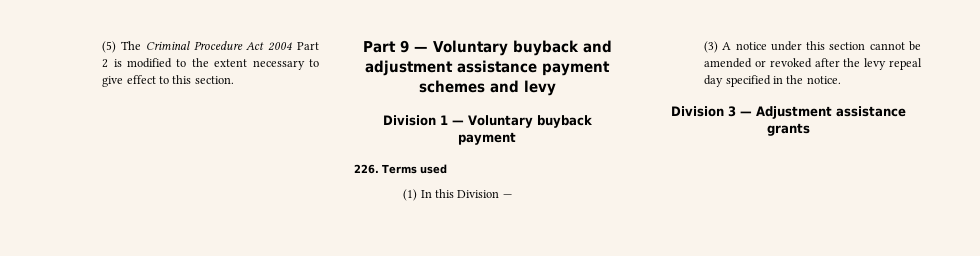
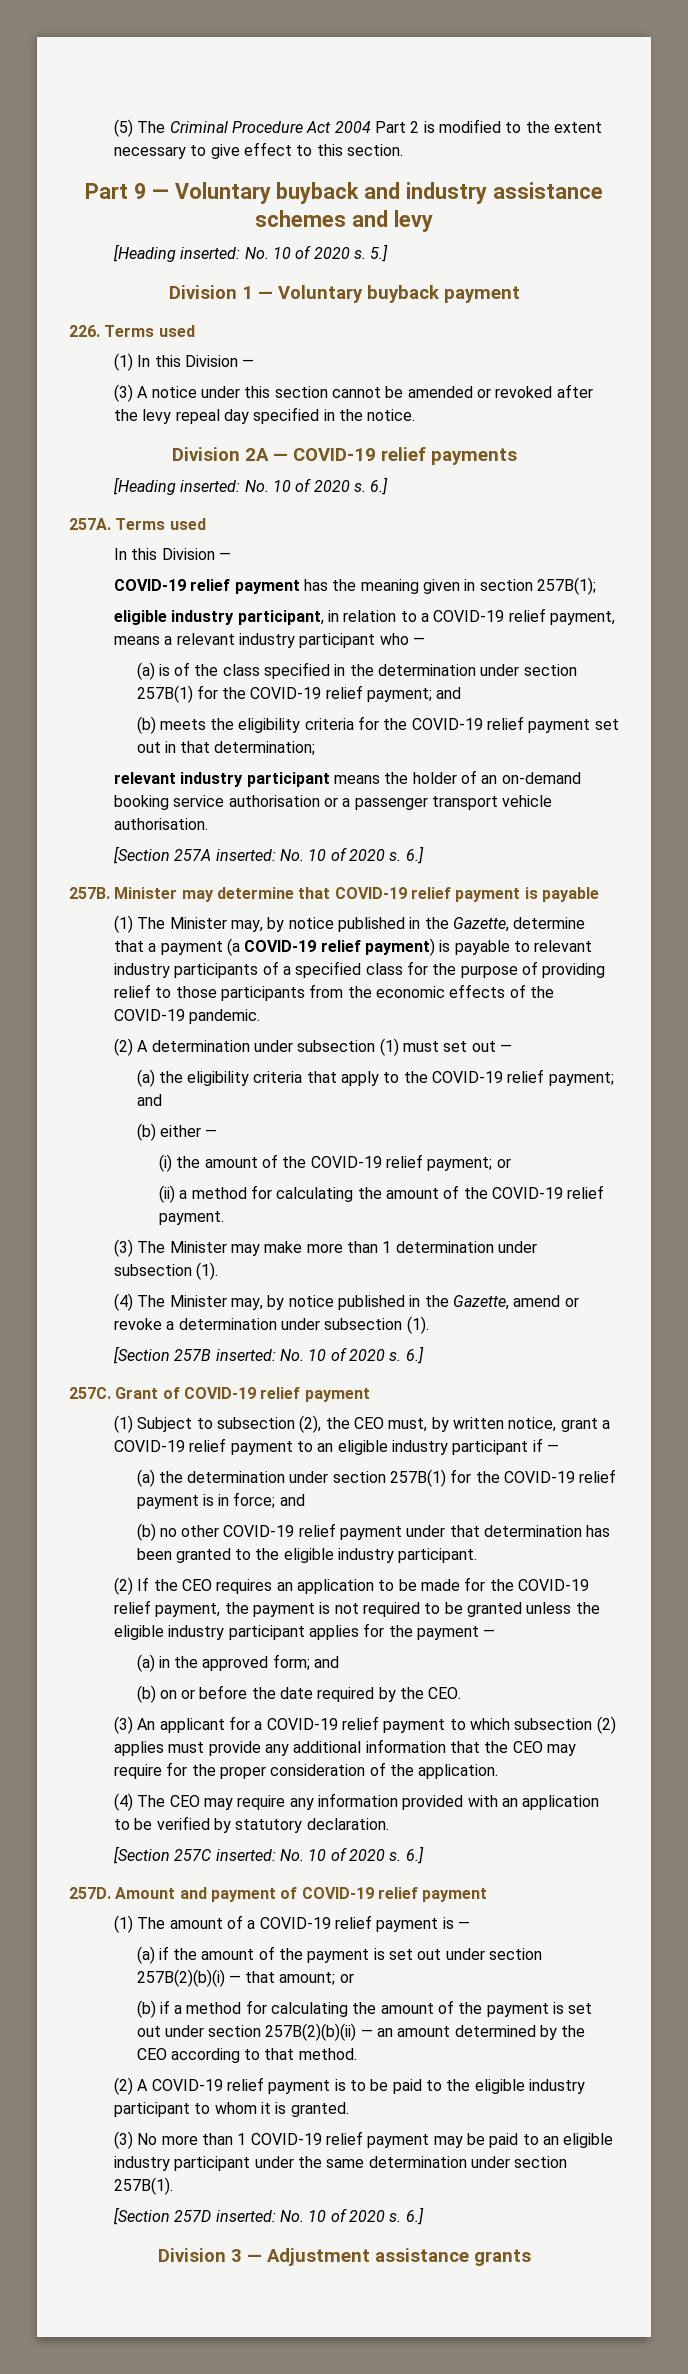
[365,60,610,76] adjustment assistance payment -> [406,182,603,204] industry assistance
(556, 88) none -> [112,244,389,262] // [Heading inserted: No. 10 of 2020 s. 5.]
(841, 80) none -> [171,447,517,465] [112,477,389,495] [69,518,206,530] [113,548,231,560] [113,577,596,595] [113,608,615,625] [113,633,425,648] [136,662,577,680] [136,685,462,703] [136,716,619,734] [136,741,316,755] [113,770,581,787] [113,795,553,810] [113,818,208,830] [112,846,424,864] [69,887,599,902] [113,915,586,933] [113,938,593,956] [113,961,606,978] [113,984,554,1001] [113,1009,261,1024] [113,1038,512,1056] [136,1069,614,1087] [136,1094,162,1106] [136,1123,218,1141] [158,1154,511,1172] [158,1185,605,1203] [158,1211,224,1225] [113,1239,537,1257] [113,1262,219,1280] [113,1293,579,1311] [113,1316,429,1334] [112,1346,424,1364] [69,1387,370,1402] [113,1415,610,1433] [113,1438,559,1455] [136,1469,617,1487] [136,1492,305,1509] [136,1523,611,1541] [136,1548,478,1563] [113,1577,589,1595] [113,1600,600,1617] [113,1623,496,1640] [136,1654,340,1672] [136,1685,462,1703] [113,1716,616,1734] [113,1739,576,1756] [113,1762,499,1779] [113,1793,600,1811] [113,1816,389,1833] [112,1846,424,1864] [69,1887,488,1902] [113,1915,470,1933] [136,1946,543,1964] [136,1969,354,1987] [136,2000,593,2018] [136,2023,586,2041] [136,2048,357,2063] [113,2077,585,2095] [113,2102,349,2117] [113,2131,614,2149] [113,2156,568,2171] [113,2177,173,2195] [112,2207,424,2225] // Division 2A — COVID-19 relief payments // [Heading inserted: No. 10 of 2020 s. 6.] // 257A. Terms used // In this Division — // COVID-19 relief payment has the meaning given in section 257B(1); // eligible industry participant, in relation to a COVID-19 relief payment, means a relevant industry participant who — // (a) is of the class specified in the determination under section 257B(1) for the COVID-19 relief payment; and // (b) meets the eligibility criteria for the COVID-19 relief payment set out in that determination; // relevant industry participant means the holder of an on-demand booking service authorisation or a passenger transport vehicle authorisation. // [Section 257A inserted: No. 10 of 2020 s. 6.] // 257B. Minister may determine that COVID-19 relief payment is payable // (1) The Minister may, by notice published in the Gazette, determine that a payment (a COVID-19 relief payment) is payable to relevant industry participants of a specified class for the purpose of providing relief to those participants from the economic effects of the COVID-19 pandemic. // (2) A determination under subsection (1) must set out — // (a) the eligibility criteria that apply to the COVID-19 relief payment; and // (b) either — // (i) the amount of the COVID-19 relief payment; or // (ii) a method for calculating the amount of the COVID-19 relief payment. // (3) The Minister may make more than 1 determination under subsection (1). // (4) The Minister may, by notice published in the Gazette, amend or revoke a determination under subsection (1). // [Section 257B inserted: No. 10 of 2020 s. 6.] // 257C. Grant of COVID-19 relief payment // (1) Subject to subsection (2), the CEO must, by written notice, grant a COVID-19 relief payment to an eligible industry participant if — // (a) the determination under section 257B(1) for the COVID-19 relief payment is in force; and // (b) no other COVID-19 relief payment under that determination has been granted to the eligible industry participant. // (2) If the CEO requires an application to be made for the COVID-19 relief payment, the payment is not required to be granted unless the eligible industry participant applies for the payment — // (a) in the approved form; and // (b) on or before the date required by the CEO. // (3) An applicant for a COVID-19 relief payment to which subsection (2) applies must provide any additional information that the CEO may require for the proper consideration of the application. // (4) The CEO may require any information provided with an application to be verified by statutory declaration. // [Section 257C inserted: No. 10 of 2020 s. 6.] // 257D. Amount and payment of COVID-19 relief payment // (1) The amount of a COVID-19 relief payment is — // (a) if the amount of the payment is set out under section 257B(2)(b)(i) — that amount; or // (b) if a method for calculating the amount of the payment is set out under section 257B(2)(b)(ii) — an amount determined by the CEO according to that method. // (2) A COVID-19 relief payment is to be paid to the eligible industry participant to whom it is granted. // (3) No more than 1 COVID-19 relief payment may be paid to an eligible industry participant under the same determination under section 257B(1). // [Section 257D inserted: No. 10 of 2020 s. 6.]

